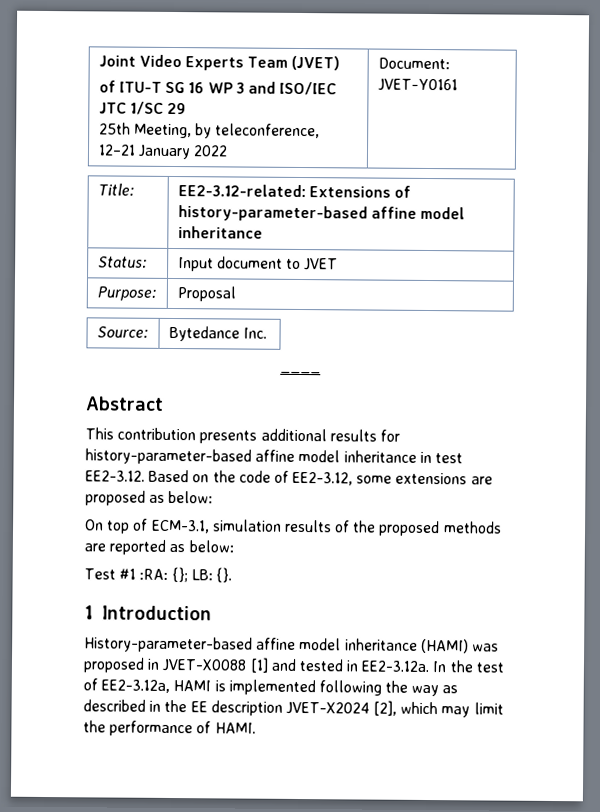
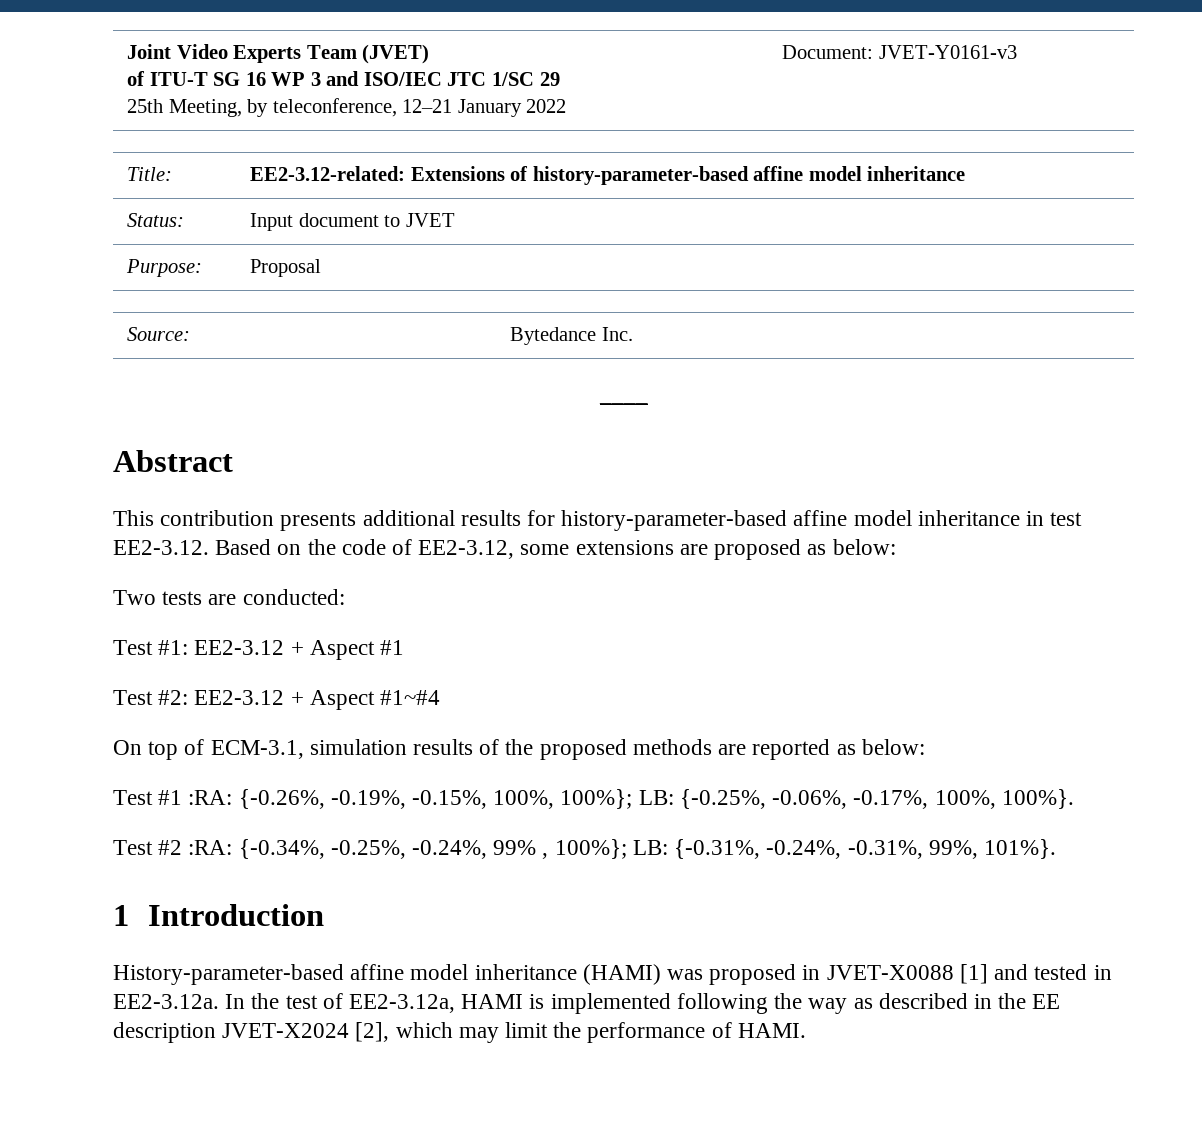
[377,78,458,92] JVET-Y0161 -> [878,45,1017,59] JVET-Y0161-v3
(214, 497) none -> [113,589,345,605] [113,640,405,660] [113,690,441,710] // Two tests are conducted: // Test #1: EE2-3.12 + Aspect #1 // Test #2: EE2-3.12 + Aspect #1~#4
[171,566,232,583] {}; LB: {}. -> [238,789,1074,809] [113,839,1056,859] {-0.26%, -0.19%, -0.15%, 100%, 100%}; LB: {-0.25%, -0.06%, -0.17%, 100%, 100%}. // Test #2 :RA: {-0.34%, -0.25%, -0.24%, 99% , 100%}; LB: {-0.31%, -0.24%, -0.31%, 99%, 101%}.

